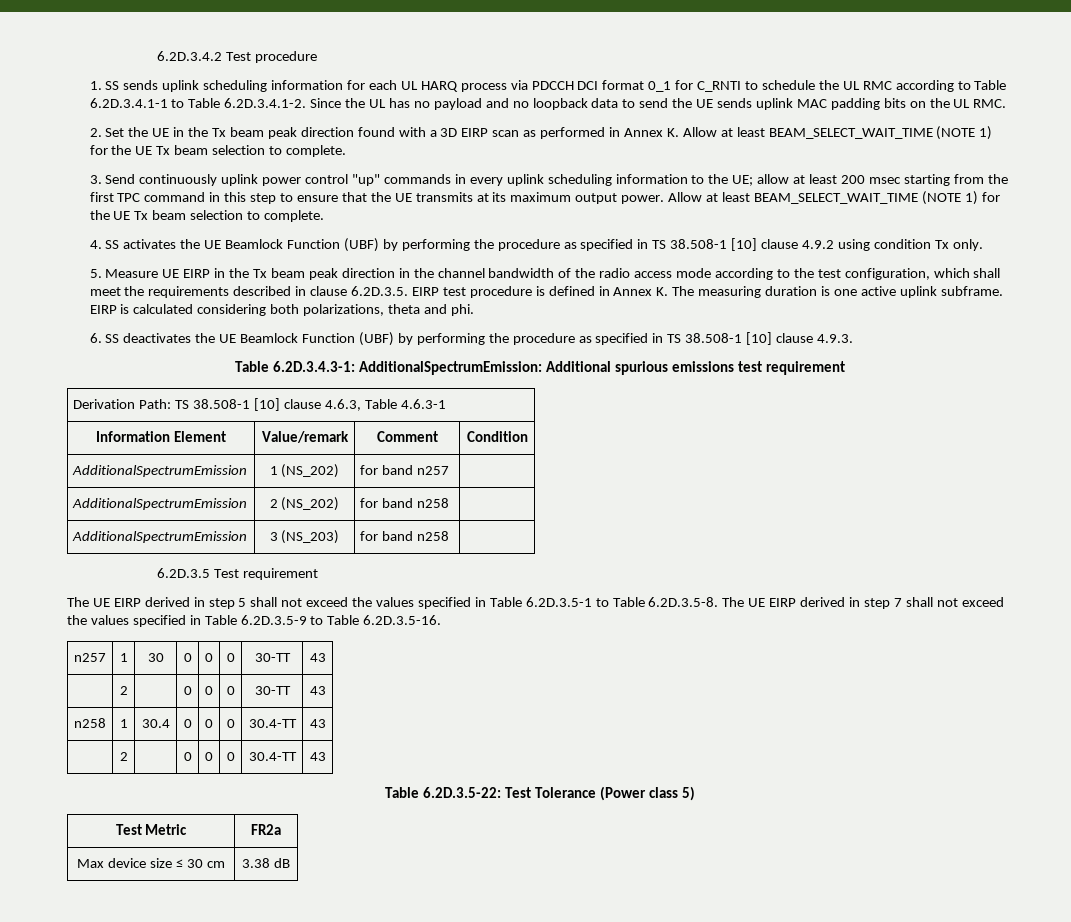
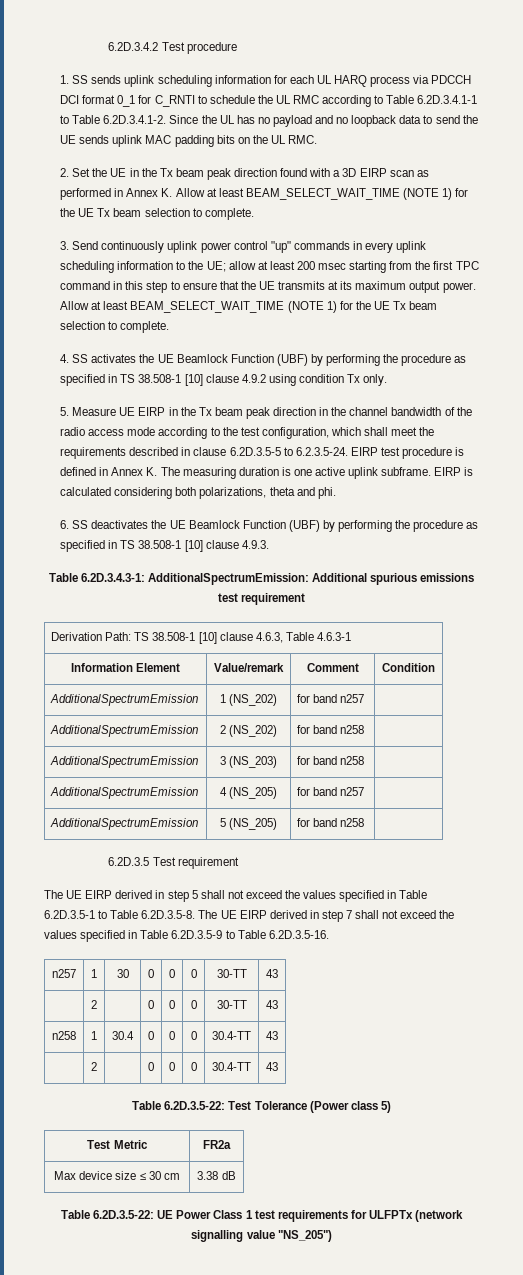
[351,286,409,296] 6.2D.3.5. -> [229,447,348,456] 6.2D.3.5-5 to 6.2.3.5-24.
(450, 536) none -> [50,787,199,799] [219,787,278,799] [297,787,365,796] [50,818,199,830] [219,818,278,830] [297,818,365,827] // AdditionalSpectrumEmission | 4 (NS_205) | for band n257 | // AdditionalSpectrumEmission | 5 (NS_205) | for band n258 |
(290, 863) none -> [60,1210,464,1222] [191,1230,332,1242] // Table 6.2D.3.5-22: UE Power Class 1 test requirements for ULFPTx (network signalling value "NS_205")

